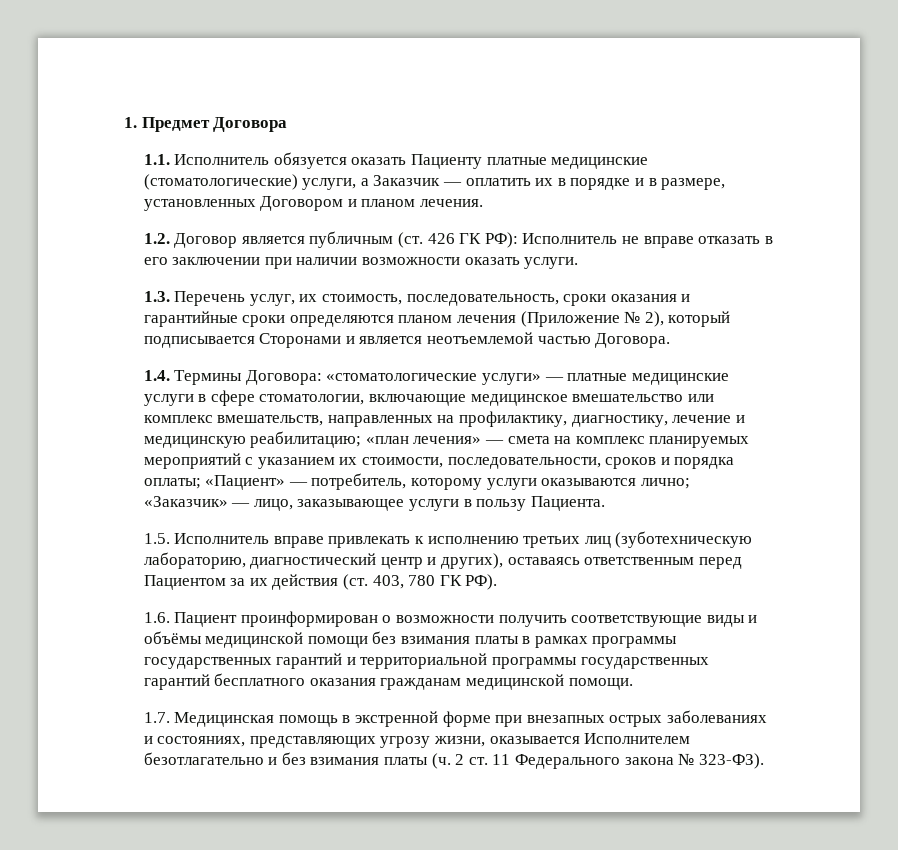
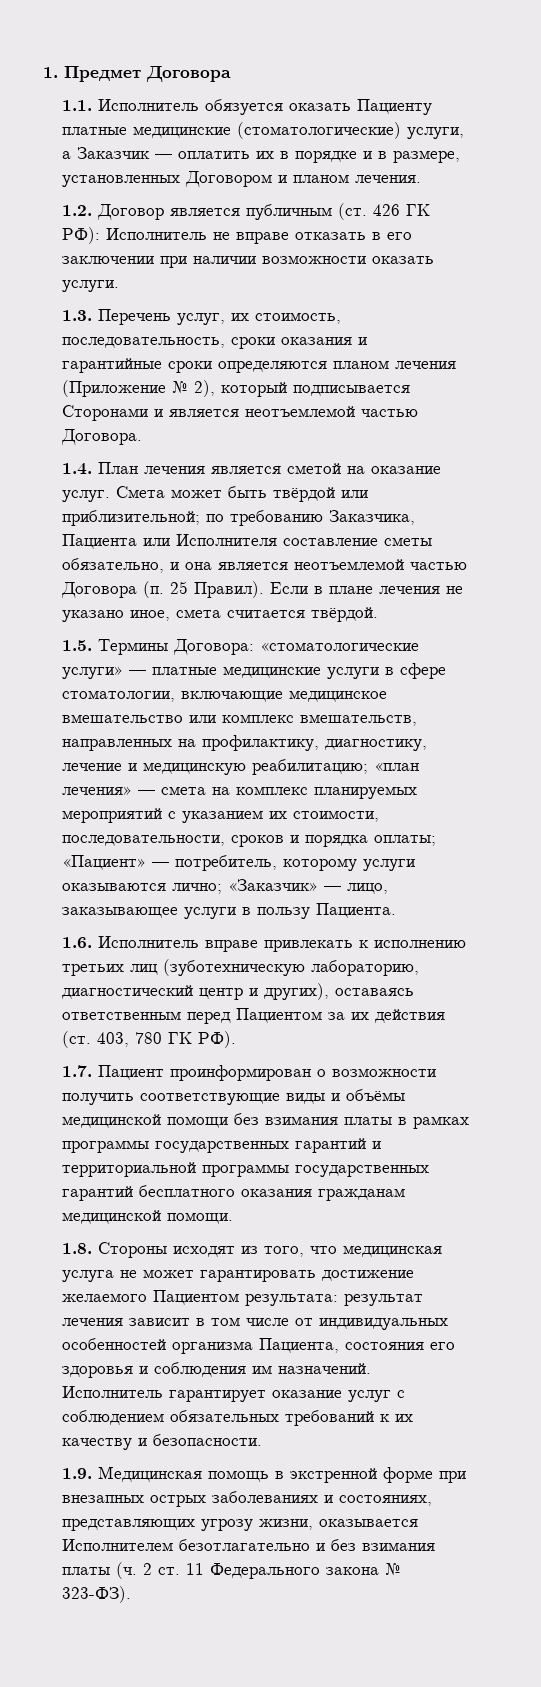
(170, 375) none -> [98,462,442,474] [62,486,369,502] [62,510,416,526] [62,534,433,549] [62,558,468,573] [61,581,464,598] [62,607,379,622] [62,640,93,651] План лечения является сметой на оказание услуг. Смета может быть твёрдой или приблизительной; по требованию Заказчика, Пациента или Исполнителя составление сметы обязательно, и она является неотъемлемой частью Договора (п. 25 Правил). Если в плане лечения не указано иное, смета считается твёрдой. // 1.5.
[143,533,170,544] 1.5. -> [62,937,93,948] 1.6.
[143,612,170,623] 1.6. -> [62,1065,93,1077] 1.7.
[143,712,170,723] 1.7. -> [62,1242,443,1258] [62,1269,415,1282] [62,1290,424,1306] [62,1317,449,1330] [62,1338,456,1354] [62,1362,372,1378] [62,1386,406,1402] [62,1410,414,1426] [62,1434,263,1450] [62,1468,93,1479] 1.8. Стороны исходят из того, что медицинская услуга не может гарантировать достижение желаемого Пациентом результата: результат лечения зависит в том числе от индивидуальных особенностей организма Пациента, состояния его здоровья и соблюдения им назначений. Исполнитель гарантирует оказание услуг с соблюдением обязательных требований к их качеству и безопасности. // 1.9.

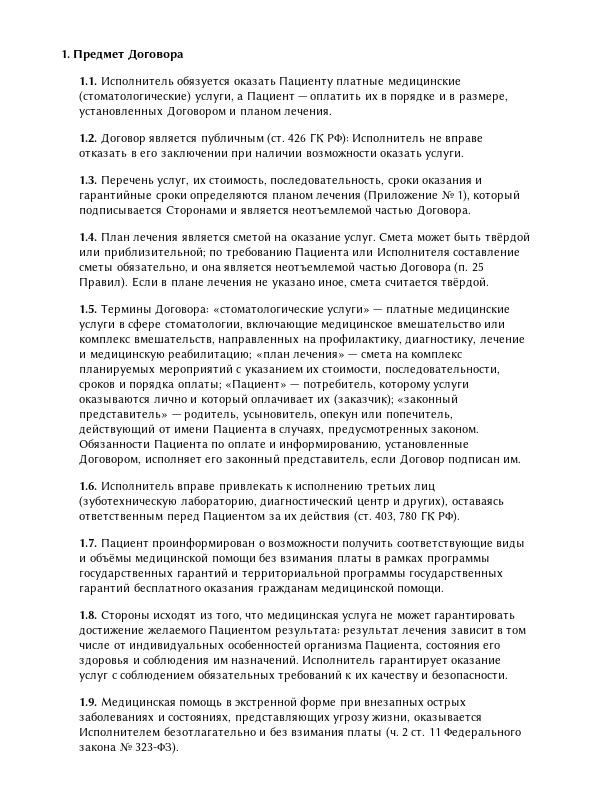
[77,147,151,159] Заказчик -> [246,91,295,102] Пациент
[194,380,216,397] 2), -> [457,190,471,202] 1),
[329,510,416,525] Заказчика, -> (292, 253) none
[172,879,389,894] [62,903,397,919] лично; «Заказчик» — лицо, заказывающее услуги в пользу Пациента. -> [153,394,459,406] [79,411,453,421] [79,424,480,436] [79,439,469,451] [79,454,522,466] лично и который оплачивает их (заказчик); «законный представитель» — родитель, усыновитель, опекун или попечитель, действующий от имени Пациента в случаях, предусмотренных законом. Обязанности Пациента по оплате и информированию, установленные Договором, исполняет его законный представитель, если Договор подписан им.

